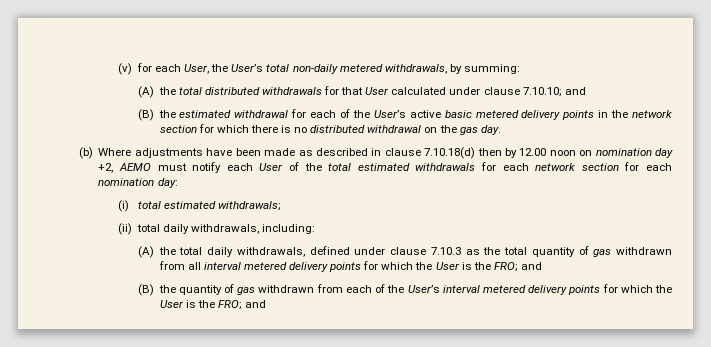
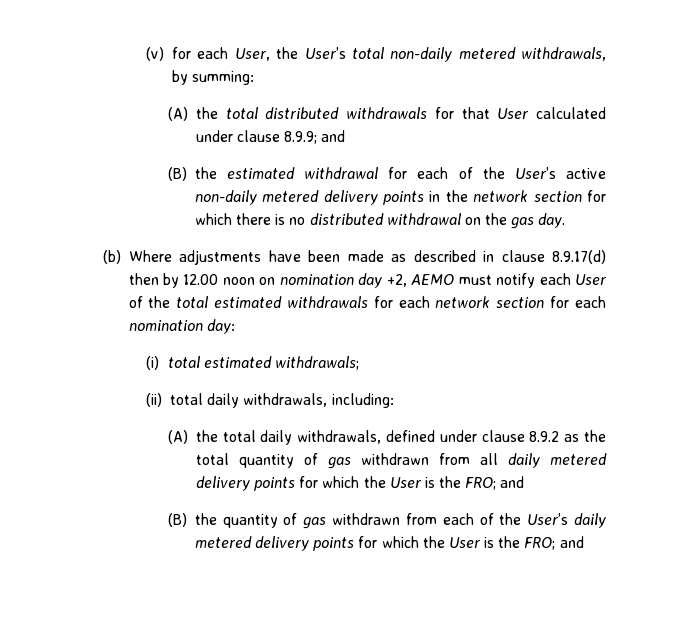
[522,87,562,97] 7.10.10; -> [284,131,318,144] 8.9.9;
[444,110,472,118] basic -> [194,190,257,205] non-daily
[424,147,476,159] 7.10.18(d) -> [552,250,606,264] 8.9.17(d)
[430,247,461,255] 7.10.3 -> [529,431,560,442] 8.9.2
[203,262,241,270] interval -> [507,453,540,468] daily
[442,285,480,293] interval -> [574,513,606,528] daily

